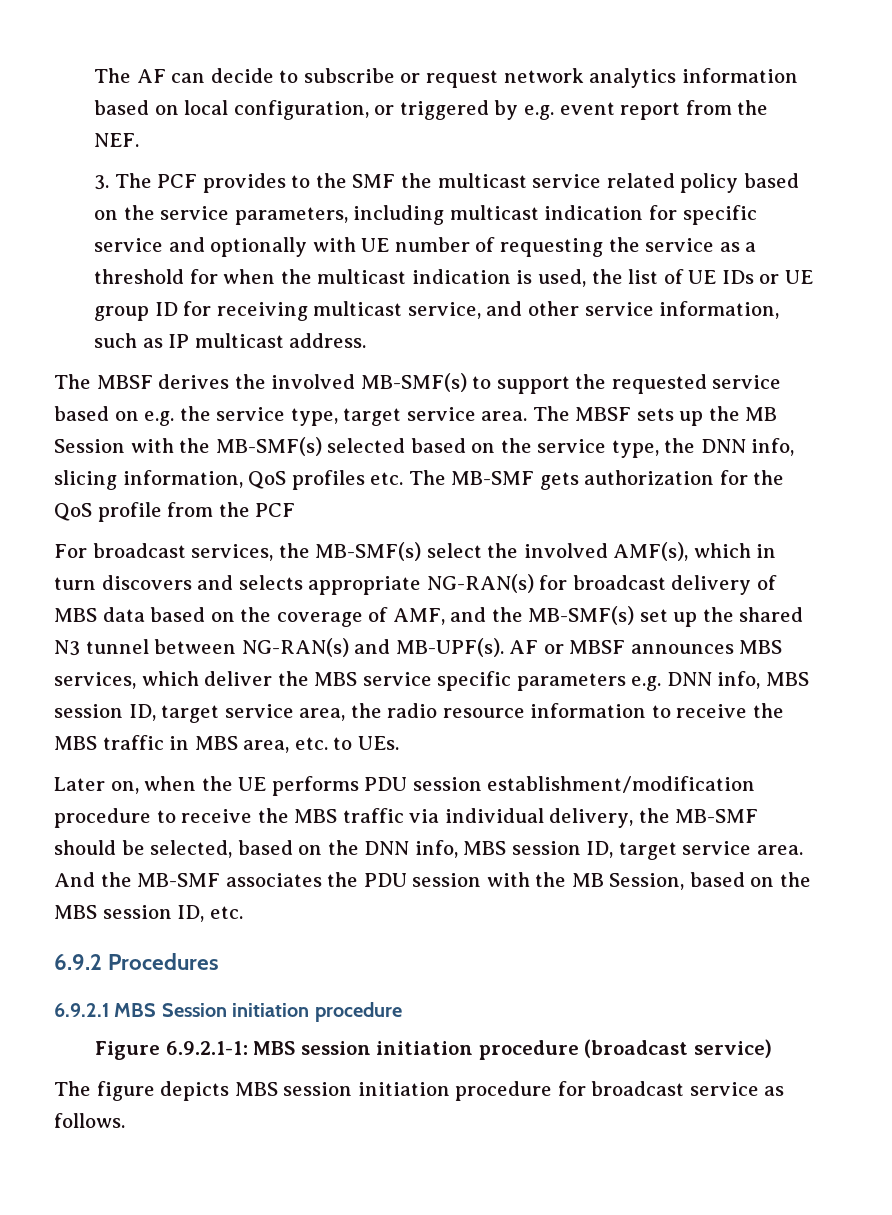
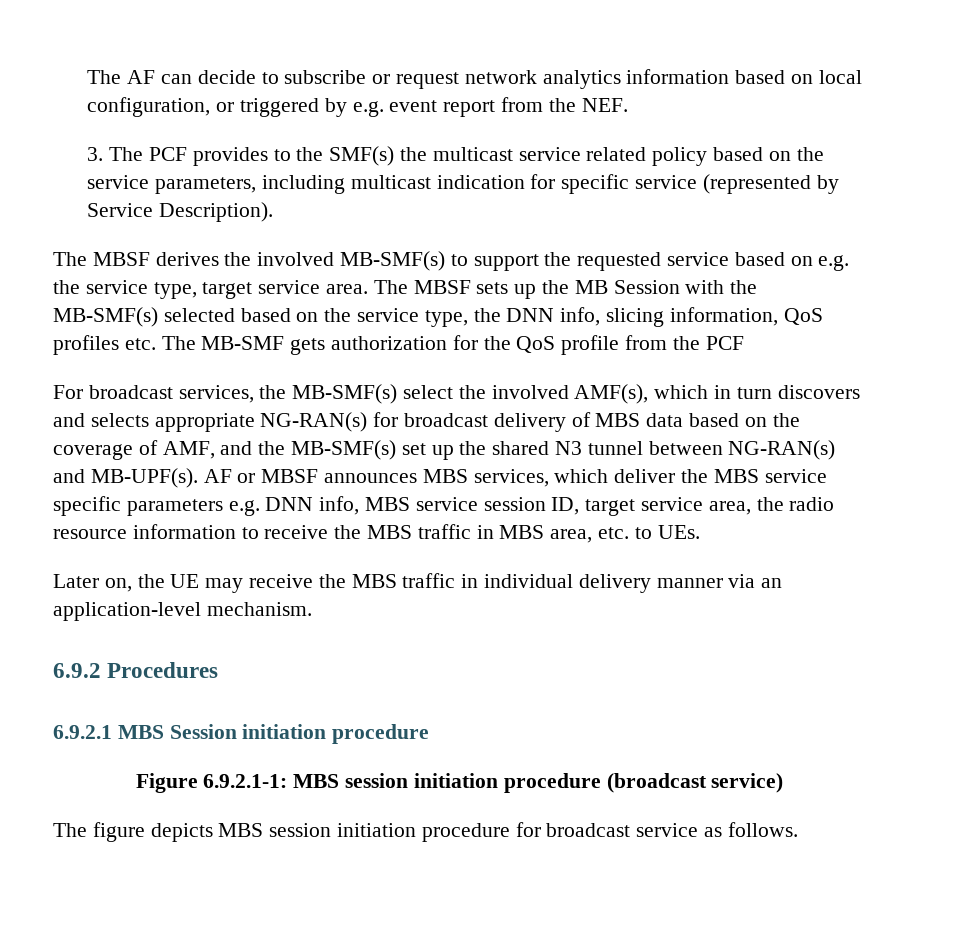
[352,174,396,188] SMF -> [329,146,395,166] SMF(s)
[168,237,757,257] [94,269,813,287] [94,301,780,321] [94,333,367,348] and optionally with UE number of requesting the service as a threshold for when the multicast indication is used, the list of UE IDs or UE group ID for receiving multicast service, and other service information, such as IP multicast address. -> [702,174,839,194] [87,202,274,222] (represented by Service Description).
(809, 679) none -> [415,497,478,511] service
[144,776,197,791] when -> (132, 585) none
[271,776,756,796] [54,808,759,828] [54,840,803,860] [54,872,811,890] [54,905,243,922] performs PDU session establishment/modification procedure to receive the MBS traffic via individual delivery, the MB-SMF should be selected, based on the DNN info, MBS session ID, target service area. And the MB-SMF associates the PDU session with the MB Session, based on the MBS session ID, etc. -> [205,573,783,593] [53,602,312,621] may receive the MBS traffic in individual delivery manner via an application-level mechanism.

